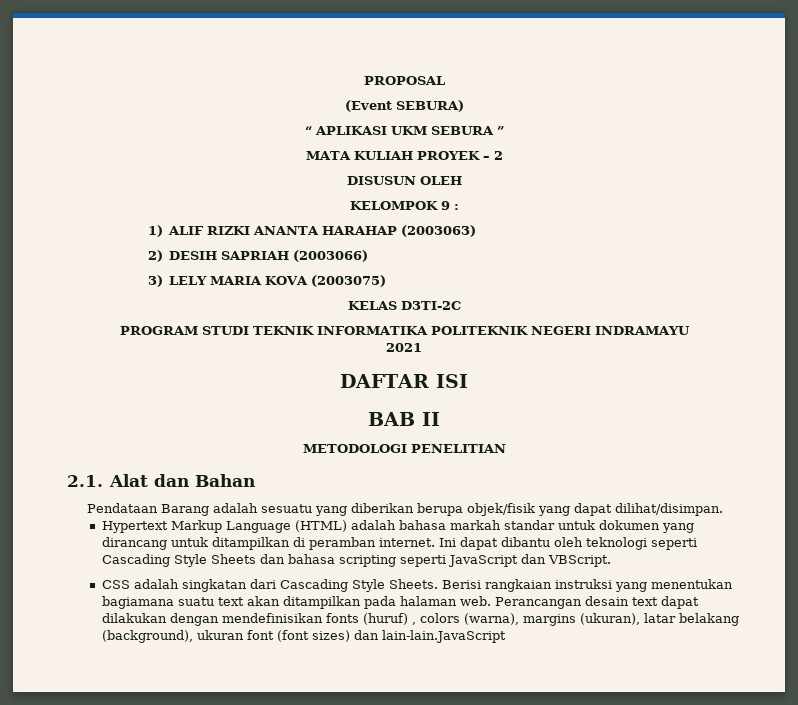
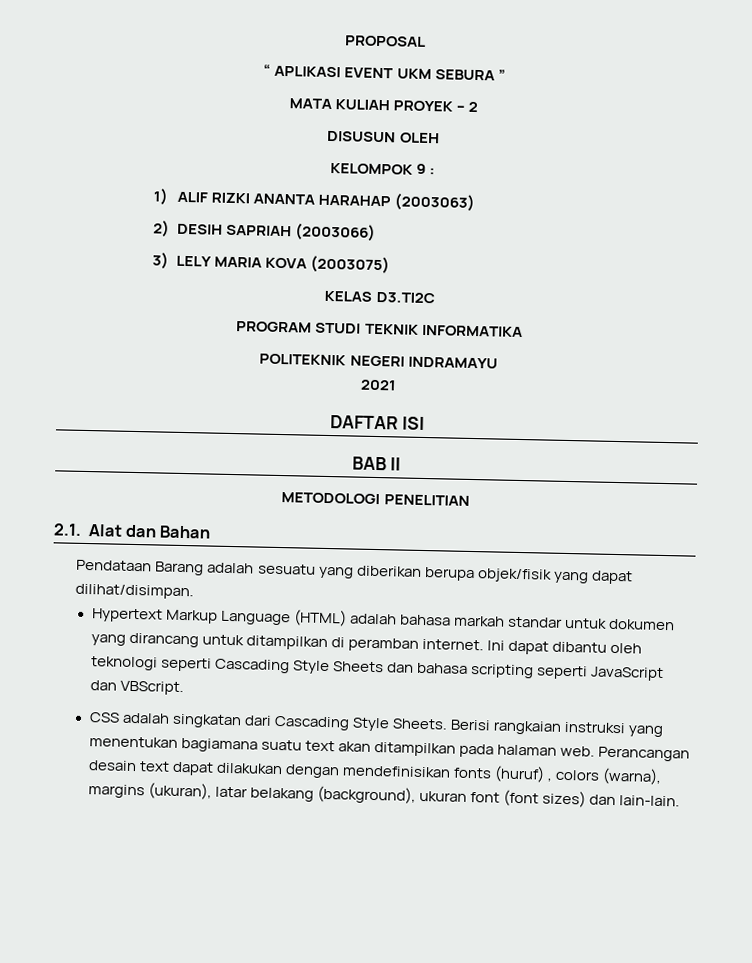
[344,100,464,112] // (Event SEBURA) -> (426, 41) none
(387, 130) none -> [344,67,394,79] EVENT
[400,301,461,310] D3TI-2C -> [375,291,435,304] D3.TI2C
(428, 330) none -> (523, 331) //
[381,630,506,643] lain-lain.JavaScript -> [619,795,681,807] lain-lain.

